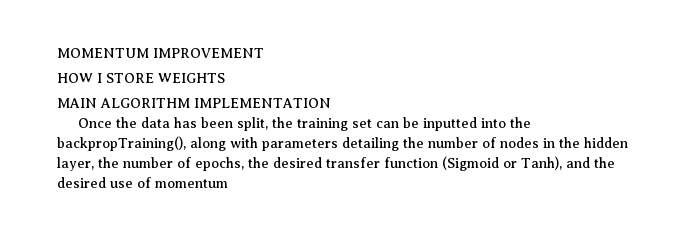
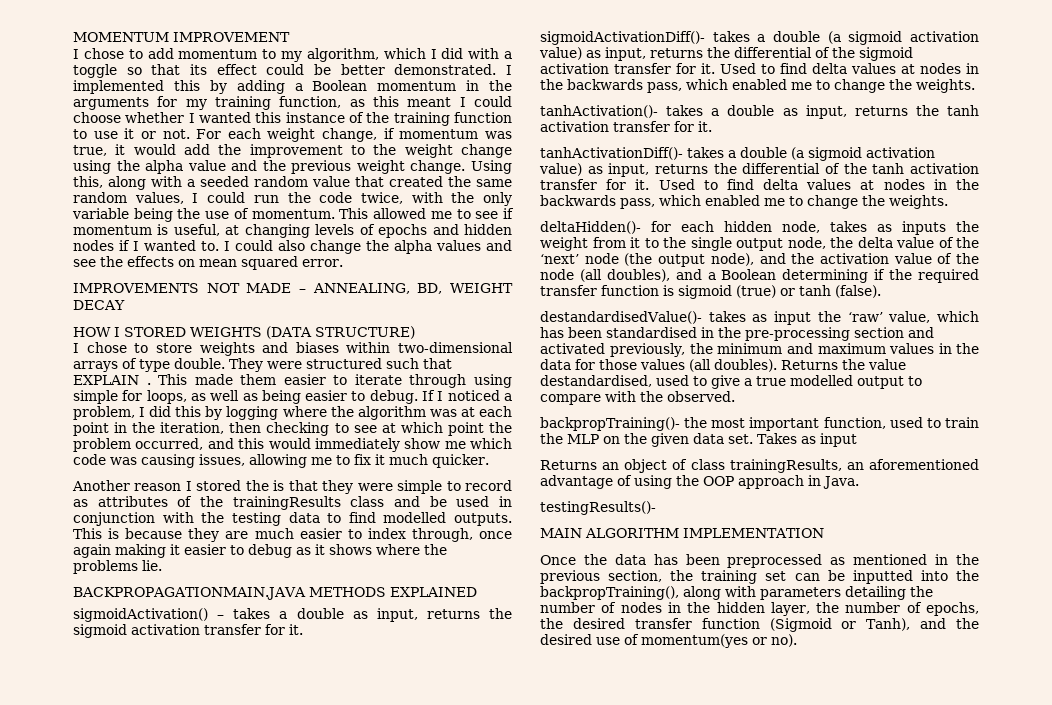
(264, 53) none -> [73,48,512,62] [73,64,512,78] [73,80,512,94] [73,96,512,110] [73,112,512,126] [73,128,512,142] [73,144,512,158] [73,160,512,174] [73,176,512,190] [73,192,512,206] [72,208,515,222] [73,224,513,238] [73,240,512,254] [73,256,343,270] [73,283,513,294] [73,300,125,310] // I chose to add momentum to my algorithm, which I did with a toggle so that its effect could be better demonstrated. I implemented this by adding a Boolean momentum in the arguments for my training function, as this meant I could choose whether I wanted this instance of the training function to use it or not. For each weight change, if momentum was true, it would add the improvement to the weight change using the alpha value and the previous weight change. Using this, along with a seeded random value that created the same random values, I could run the code twice, with the only variable being the use of momentum. This allowed me to see if momentum is useful, at changing levels of epochs and hidden nodes if I wanted to. I could also change the alpha values and see the effects on mean squared error. // IMPROVEMENTS NOT MADE – ANNEALING, BD, WEIGHT DECAY
[106,73,154,83] STORE -> [124,327,186,337] STORED
(225, 78) none -> [266,326,415,339] [73,342,513,356] [73,358,452,372] [73,374,512,388] [73,390,513,404] [73,406,512,420] [73,422,512,436] [73,438,512,452] [73,454,489,468] [72,480,512,494] [73,496,512,510] [73,512,512,526] [73,528,513,542] [73,544,447,558] [73,560,162,574] [73,587,477,600] [73,608,512,622] [73,624,303,638] [540,31,979,45] [539,47,913,61] [540,63,979,74] [540,79,975,93] [540,105,979,119] [540,121,712,132] [540,147,935,161] [539,163,979,177] [540,179,979,190] [540,195,948,209] [540,221,979,235] [540,237,979,251] [540,253,979,267] [540,269,979,283] [540,285,881,299] [540,311,979,325] [540,327,934,341] [540,343,979,357] [540,359,906,372] [540,375,922,389] [540,391,735,405] [540,417,980,431] [540,433,857,447] [540,459,979,473] [540,475,859,489] [540,501,656,515] (DATA STRUCTURE) // I chose to store weights and biases within two-dimensional arrays of type double. They were structured such that EXPLAIN . This made them easier to iterate through using simple for loops, as well as being easier to debug. If I noticed a problem, I did this by logging where the algorithm was at each point in the iteration, then checking to see at which point the problem occurred, and this would immediately show me which code was causing issues, allowing me to fix it much quicker. // Another reason I stored the is that they were simple to record as attributes of the trainingResults class and be used in conjunction with the testing data to find modelled outputs. This is because they are much easier to index through, once again making it easier to debug as it shows where the problems lie. // BACKPROPAGATIONMAIN.JAVA METHODS EXPLAINED // sigmoidActivation() – takes a double as input, returns the sigmoid activation transfer for it. // sigmoidActivationDiff()- takes a double (a sigmoid activation value) as input, returns the differential of the sigmoid activation transfer for it. Used to find delta values at nodes in the backwards pass, which enabled me to change the weights. // tanhActivation()- takes a double as input, returns the tanh activation transfer for it. // tanhActivationDiff()- takes a double (a sigmoid activation value) as input, returns the differential of the tanh activation transfer for it. Used to find delta values at nodes in the backwards pass, which enabled me to change the weights. // deltaHidden()- for each hidden node, takes as inputs the weight from it to the single output node, the delta value of the ‘next’ node (the output node), and the activation value of the node (all doubles), and a Boolean determining if the required transfer function is sigmoid (true) or tanh (false). // destandardisedValue()- takes as input the ‘raw’ value, which has been standardised in the pre-processing section and activated previously, the minimum and maximum values in the data for those values (all doubles). Returns the value destandardised, used to give a true modelled output to compare with the observed. // backpropTraining()- the most important function, used to train the MLP on the given data set. Takes as input // Returns an object of class trainingResults, an aforementioned advantage of using the OOP approach in Java. // testingResults()-
[236,117,268,131] split, -> [727,554,980,568] [540,570,663,584] preprocessed as mentioned in the previous section,
[155,179,228,188] momentum -> [641,634,797,648] momentum(yes or no).

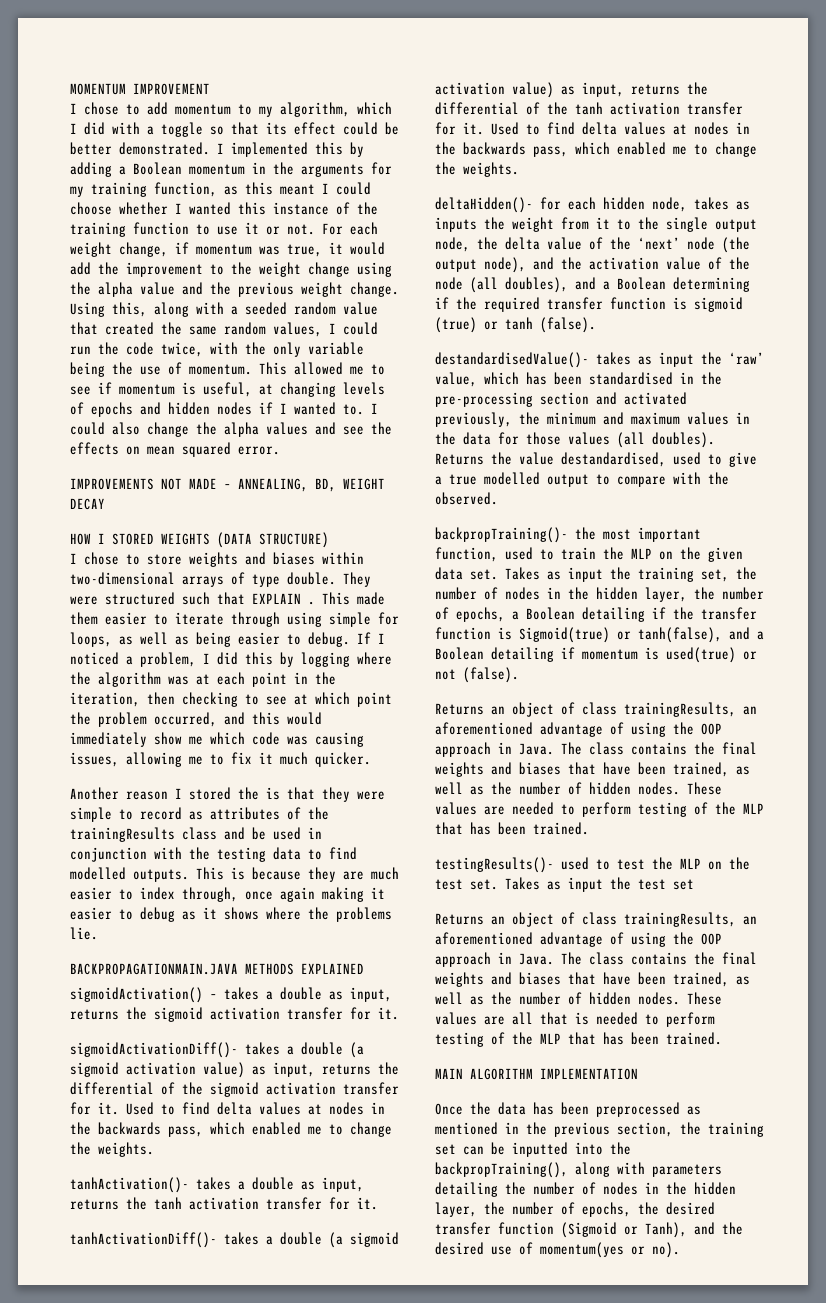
(857, 440) none -> [610,567,757,582] [435,587,764,602] [435,607,757,622] [435,627,764,643] [435,647,757,663] [435,667,519,683] the training set, the number of nodes in the hidden layer, the number of epochs, a Boolean detailing if the transfer function is Sigmoid(true) or tanh(false), and a Boolean detailing if momentum is used(true) or not (false).
[540,501,656,515] // testingResults()- -> [561,742,757,755] [435,762,750,777] [435,782,722,795] [435,802,764,817] [435,822,589,835] [435,857,750,873] [435,877,694,892] [435,912,757,927] [435,932,722,947] [435,952,757,967] [435,972,750,987] [435,992,722,1005] [435,1012,715,1027] [435,1032,722,1047] The class contains the final weights and biases that have been trained, as well as the number of hidden nodes. These values are needed to perform testing of the MLP that has been trained. // testingResults()- used to test the MLP on the test set. Takes as input the test set // Returns an object of class trainingResults, an aforementioned advantage of using the OOP approach in Java. The class contains the final weights and biases that have been trained, as well as the number of hidden nodes. These values are all that is needed to perform testing of the MLP that has been trained.

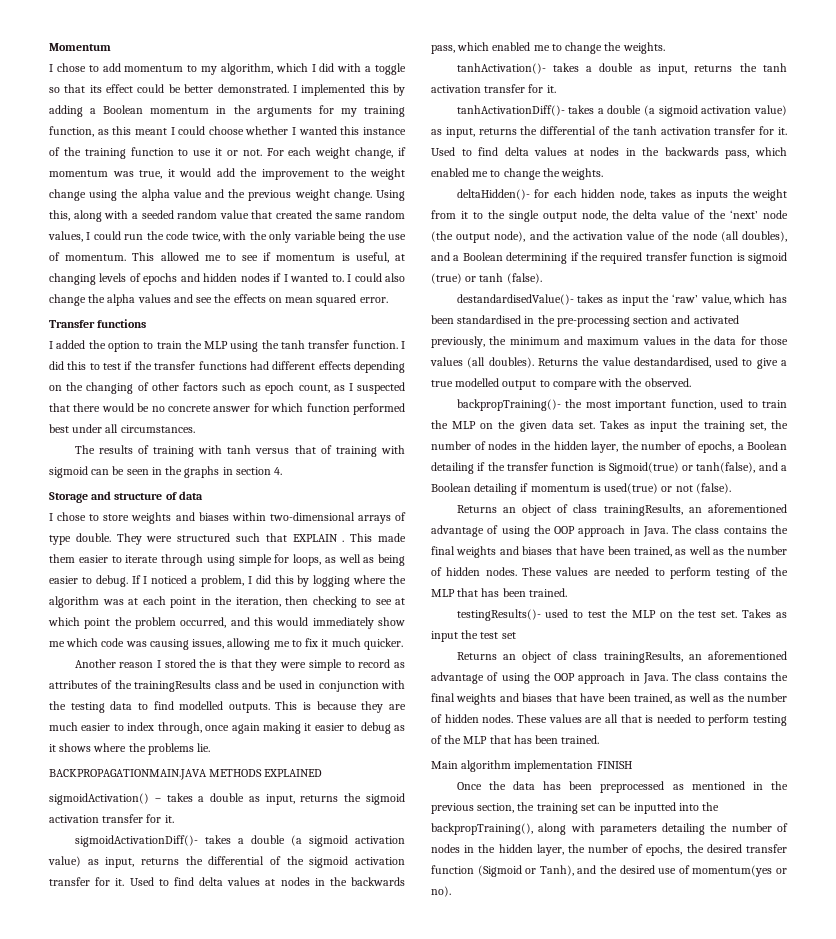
[70,83,210,95] MOMENTUM IMPROVEMENT -> [49,43,111,51] Momentum
[70,478,385,492] [70,498,105,510] [70,532,329,548] IMPROVEMENTS NOT MADE – ANNEALING, BD, WEIGHT DECAY // HOW I STORED WEIGHTS (DATA STRUCTURE) -> [49,319,147,328] [49,340,406,352] [49,361,405,373] [49,382,406,394] [49,403,405,415] [49,424,195,433] [74,445,406,457] [49,466,283,478] [49,491,203,503] Transfer functions // I added the option to train the MLP using the tanh transfer function. I did this to test if the transfer functions had different effects depending on the changing of other factors such as epoch count, as I suspected that there would be no concrete answer for which function performed best under all circumstances. // The results of training with tanh versus that of training with sigmoid can be seen in the graphs in section 4. // Storage and structure of data
[435,1068,638,1080] MAIN ALGORITHM IMPLEMENTATION -> [431,760,632,772] Main algorithm implementation FINISH

